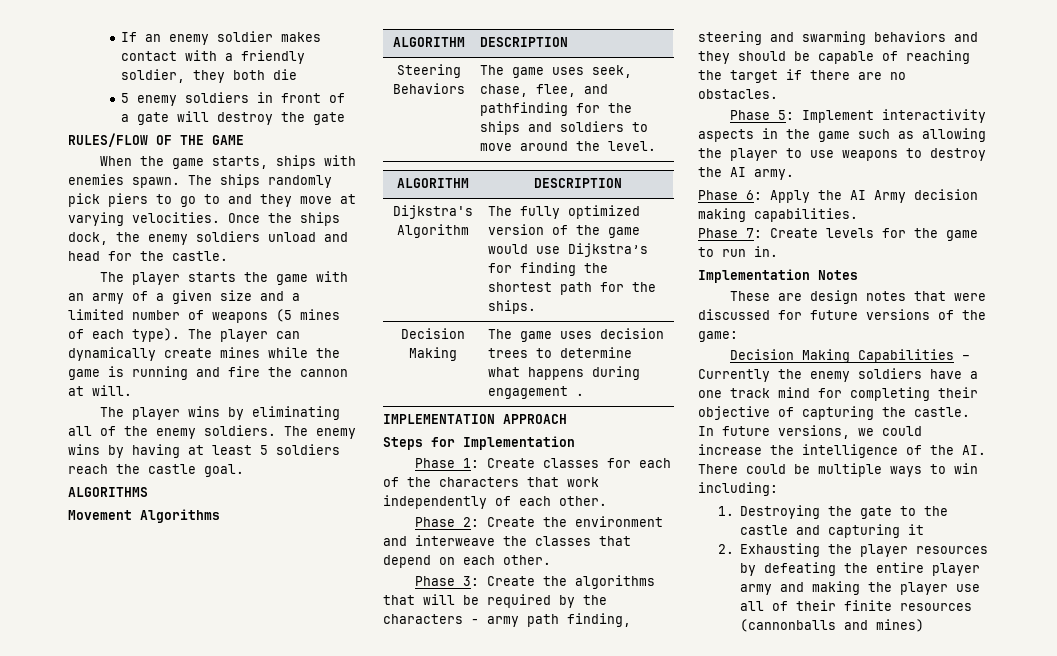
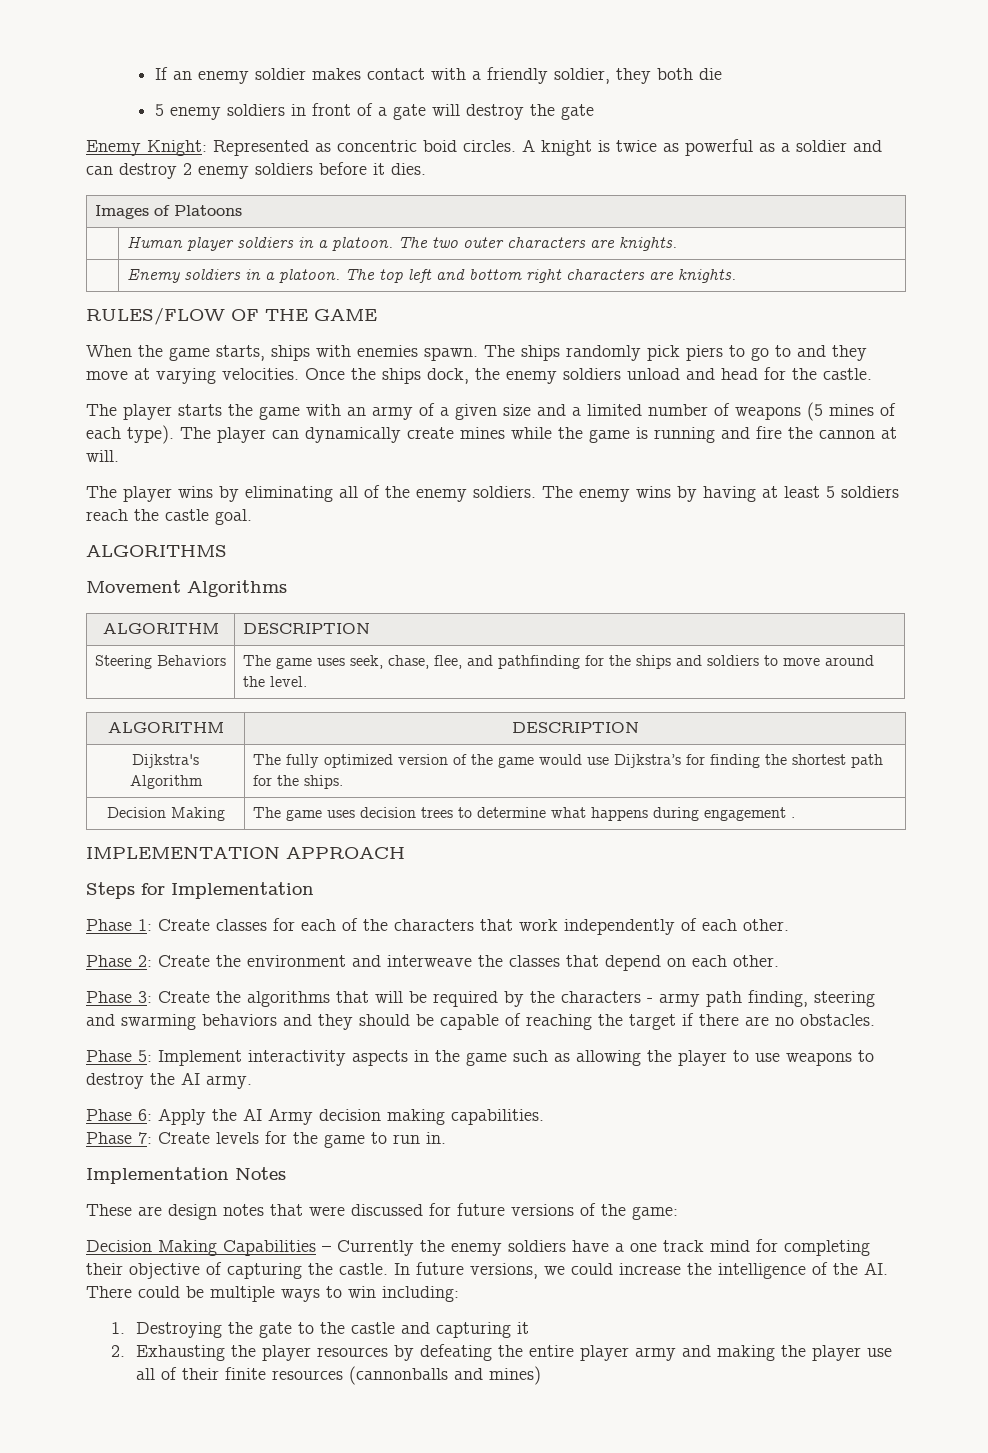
(345, 118) none -> [86,139,882,156] [86,162,426,179] [94,205,242,219] [126,236,677,251] [126,269,736,283] // Enemy Knight: Represented as concentric boid circles. A knight is twice as powerful as a soldier and can destroy 2 enemy soldiers before it dies. // Images of Platoons // | Human player soldiers in a platoon. The two outer characters are knights. // | Enemy soldiers in a platoon. The top left and bottom right characters are knights.

